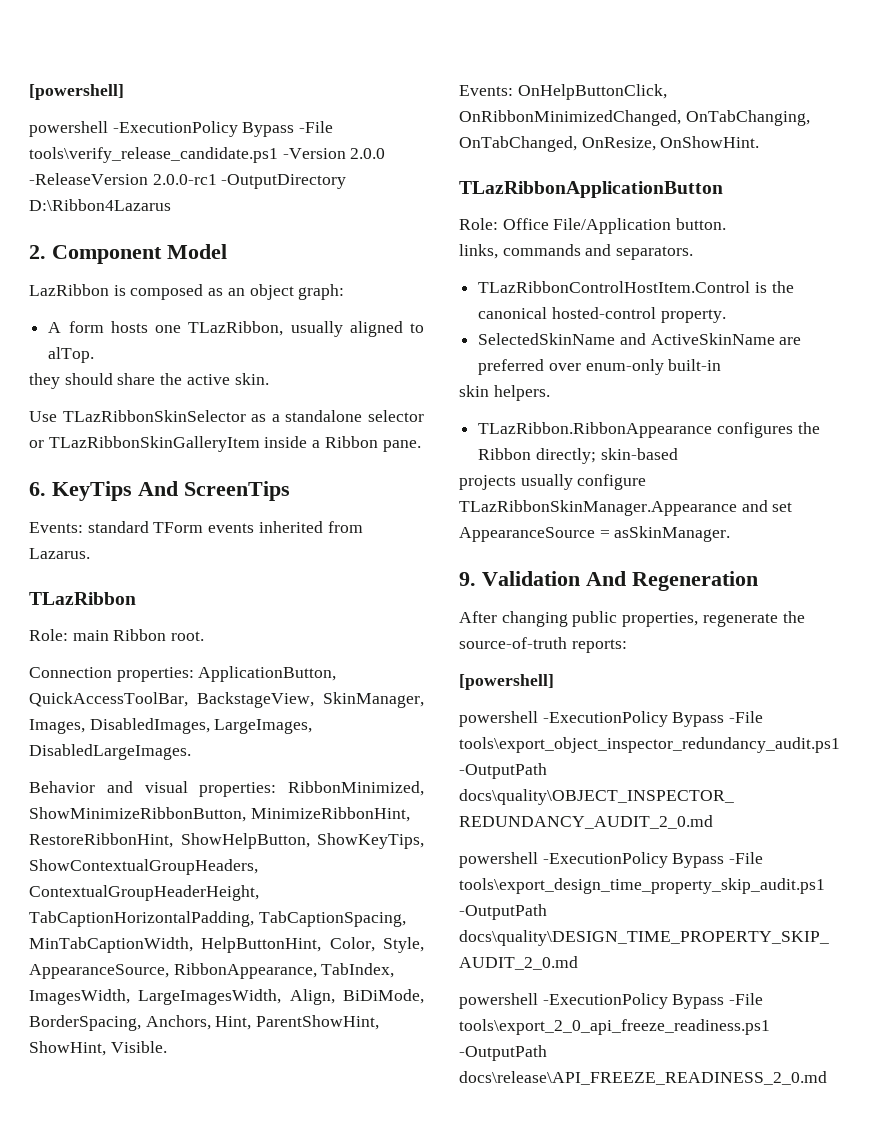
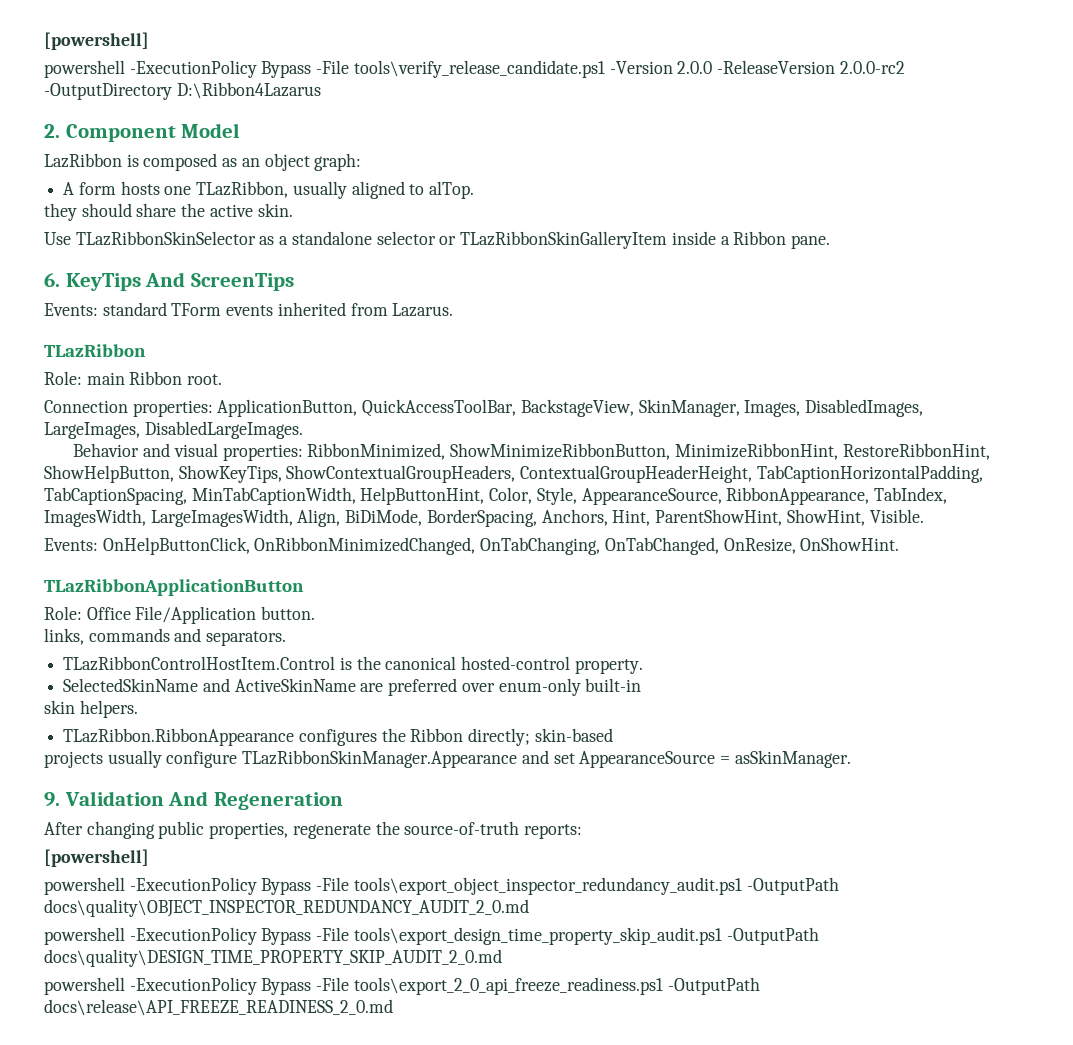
[152,174,217,185] 2.0.0-rc1 -> [839,61,905,74] 2.0.0-rc2

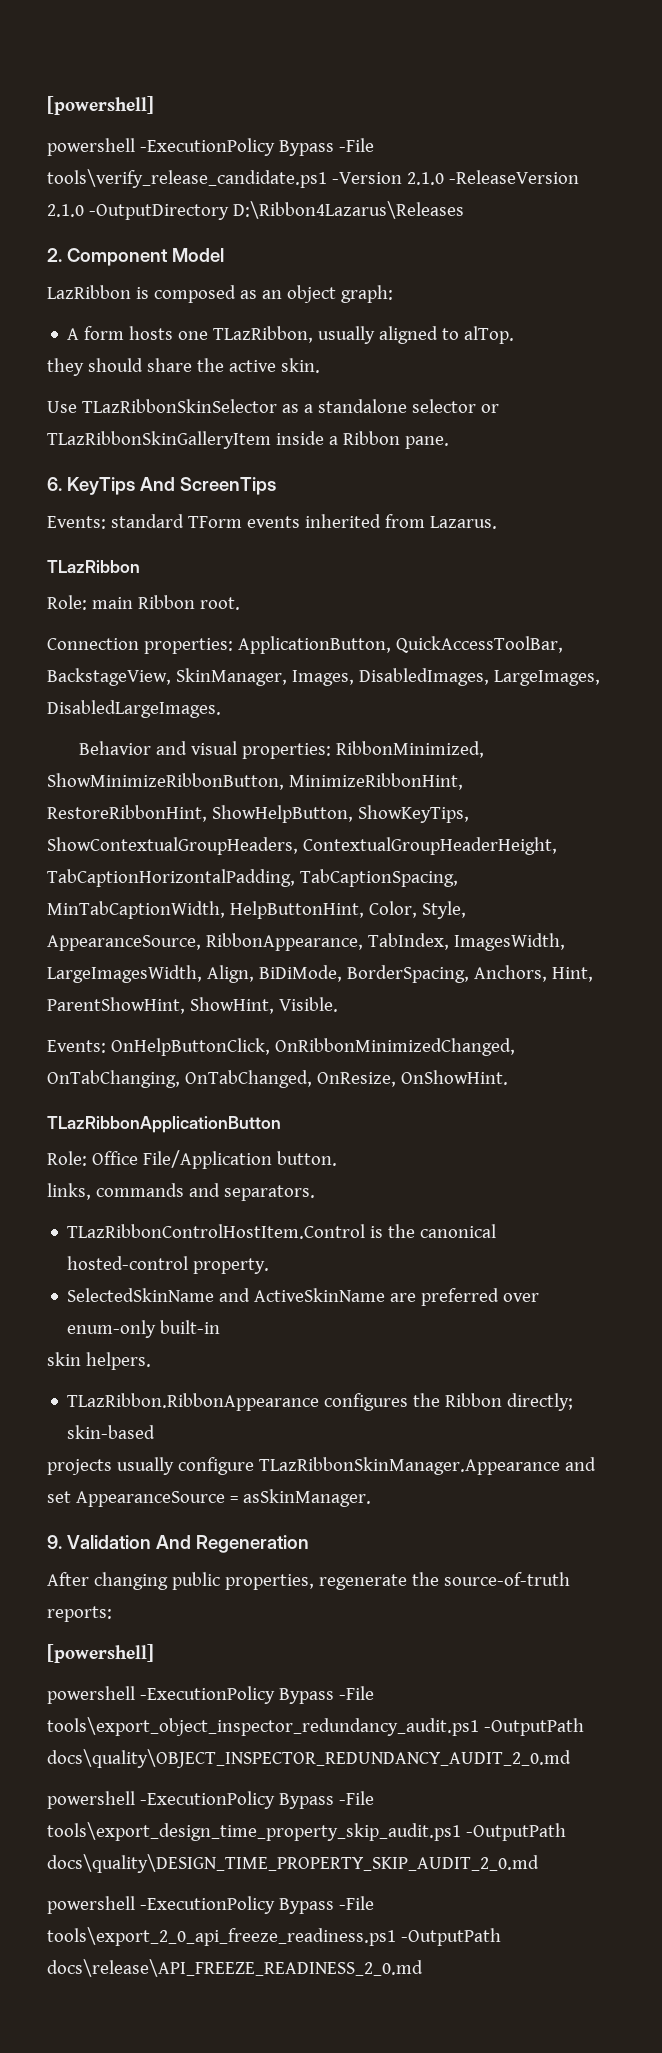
[677,60,905,74] [44,82,321,100] 2.0.0 -ReleaseVersion 2.0.0-rc2 -OutputDirectory D:\Ribbon4Lazarus -> [406,170,579,185] [47,201,464,220] 2.1.0 -ReleaseVersion 2.1.0 -OutputDirectory D:\Ribbon4Lazarus\Releases

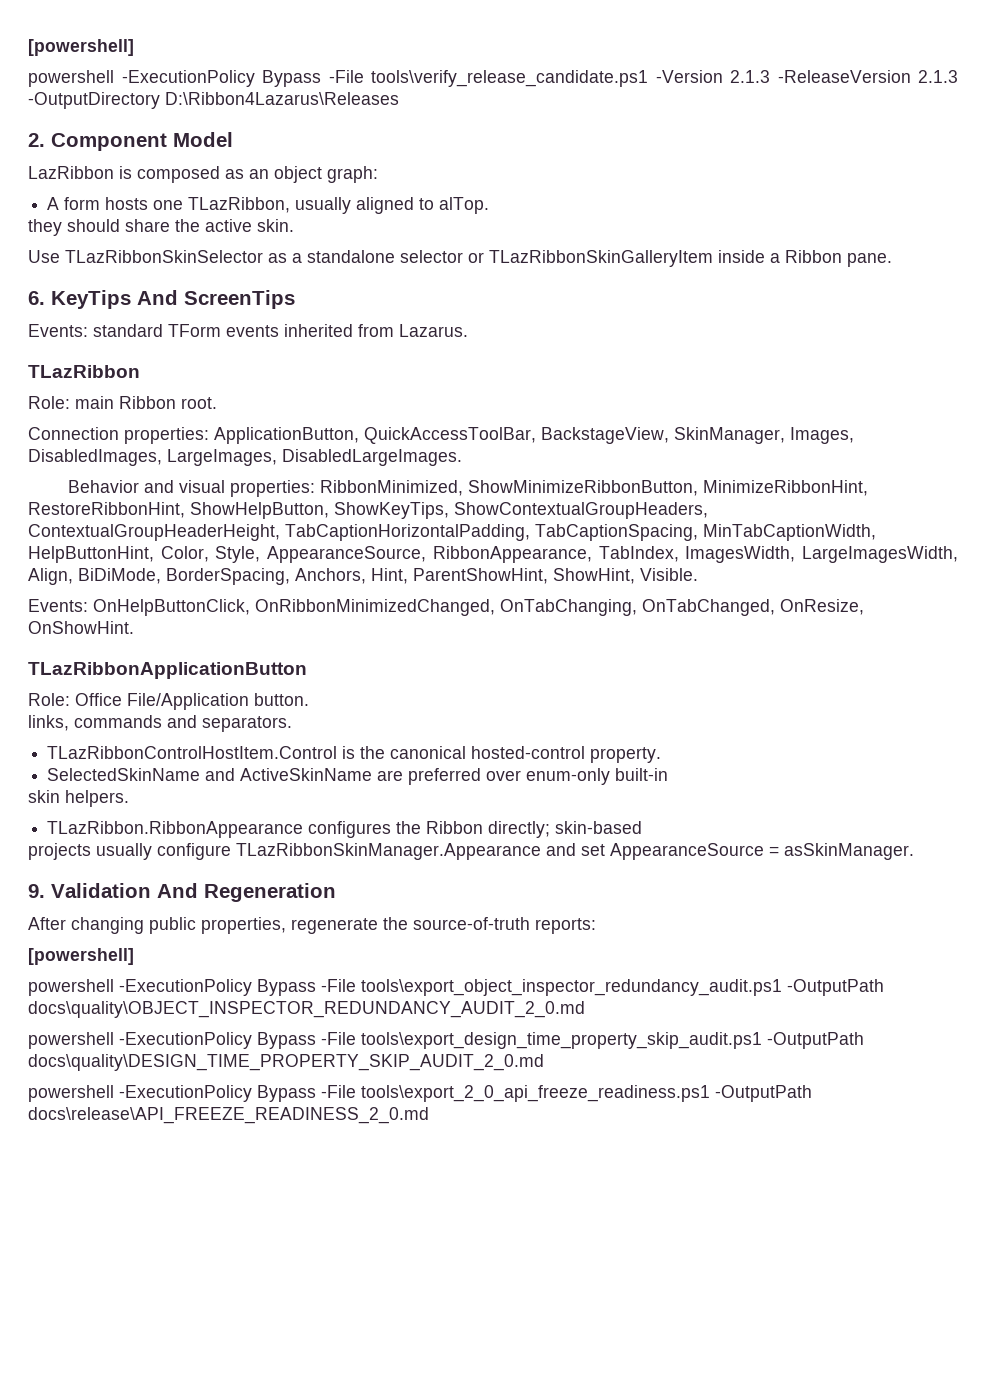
[406,170,579,185] [47,204,84,217] 2.1.0 -ReleaseVersion 2.1.0 -> [730,70,958,83] 2.1.3 -ReleaseVersion 2.1.3

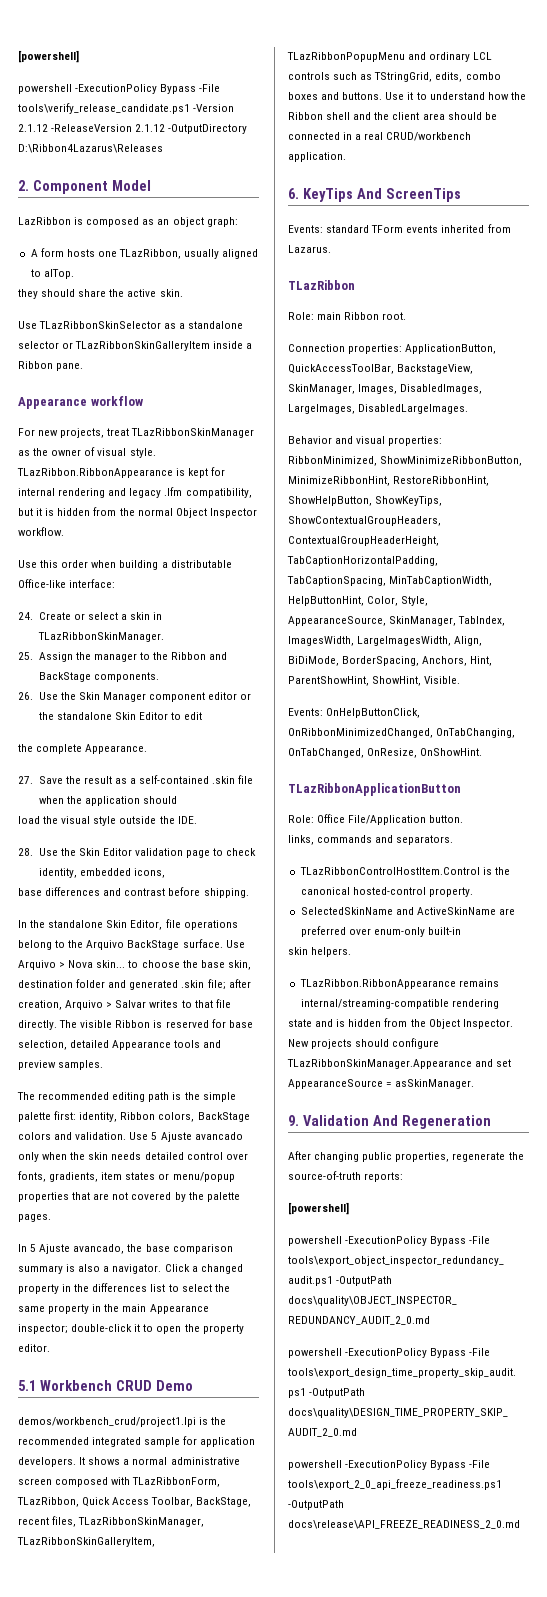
[730,70,958,83] 2.1.3 -ReleaseVersion 2.1.3 -> [18,124,166,132] 2.1.12 -ReleaseVersion 2.1.12
(892, 260) none -> [18,396,143,409] [18,428,255,438] [18,447,156,458] [17,467,226,478] [18,487,252,498] [18,507,257,518] [18,527,64,536] [18,560,232,570] [18,579,116,588] [18,612,163,620] [37,632,164,642] [18,652,228,662] [38,672,159,682] [18,692,252,702] [38,712,203,720] [18,744,148,754] [18,775,254,784] [38,796,178,806] [18,816,197,826] [18,848,257,858] [38,868,165,878] [18,887,249,898] [18,919,238,930] [18,939,245,950] [18,960,251,970] [18,979,251,990] [18,999,231,1010] [18,1019,253,1030] [18,1040,222,1050] [18,1060,104,1070] [17,1092,236,1102] [18,1111,250,1122] [18,1132,243,1142] [18,1152,248,1162] [18,1171,235,1182] [18,1192,240,1202] [18,1214,51,1222] [18,1244,233,1254] [18,1264,243,1274] [18,1283,230,1294] [18,1304,209,1314] [18,1324,244,1334] [18,1344,50,1352] [18,1380,193,1391] [18,1417,227,1427] [18,1436,256,1447] [18,1457,240,1467] [18,1477,221,1487] [17,1497,252,1507] [18,1516,205,1527] [17,1537,155,1547] [287,52,493,62] [288,72,501,82] [288,92,526,100] [288,112,497,120] [288,132,472,141] [288,152,346,162] // Appearance workflow // For new projects, treat TLazRibbonSkinManager as the owner of visual style. TLazRibbon.RibbonAppearance is kept for internal rendering and legacy .lfm compatibility, but it is hidden from the normal Object Inspector workflow. // Use this order when building a distributable Office-like interface: // 24. Create or select a skin in TLazRibbonSkinManager. // 25. Assign the manager to the Ribbon and BackStage components. // 26. Use the Skin Manager component editor or the standalone Skin Editor to edit // the complete Appearance. // 27. Save the result as a self-contained .skin file when the application should // load the visual style outside the IDE. // 28. Use the Skin Editor validation page to check identity, embedded icons, // base differences and contrast before shipping. // In the standalone Skin Editor, file operations belong to the Arquivo BackStage surface. Use Arquivo > Nova skin... to choose the base skin, destination folder and generated .skin file; after creation, Arquivo > Salvar writes to that file directly. The visible Ribbon is reserved for base selection, detailed Appearance tools and preview samples. // The recommended editing path is the simple palette first: identity, Ribbon colors, BackStage colors and validation. Use 5 Ajuste avancado only when the skin needs detailed control over fonts, gradients, item states or menu/popup properties that are not covered by the palette pages. // In 5 Ajuste avancado, the base comparison summary is also a navigator. Click a changed property in the differences list to select the same property in the main Appearance inspector; double-click it to open the property editor. // 5.1 Workbench CRUD Demo // demos/workbench_crud/project1.lpi is the recommended integrated sample for application developers. It shows a normal administrative screen composed with TLazRibbonForm, TLazRibbon, Quick Access Toolbar, BackStage, recent files, TLazRibbonSkinManager, TLazRibbonSkinGalleryItem, TLazRibbonPopupMenu and ordinary LCL controls such as TStringGrid, edits, combo boxes and buttons. Use it to understand how the Ribbon shell and the client area should be connected in a real CRUD/workbench application.
[432,546,592,563] RibbonAppearance, -> [389,616,457,626] SkinManager,
[308,821,643,838] [28,843,152,860] configures the Ribbon directly; skin-based // projects usually -> [458,979,499,987] [300,999,499,1009] [288,1018,513,1029] [288,1039,390,1049] remains internal/streaming-compatible rendering // state and is hidden from the Object Inspector. New projects should

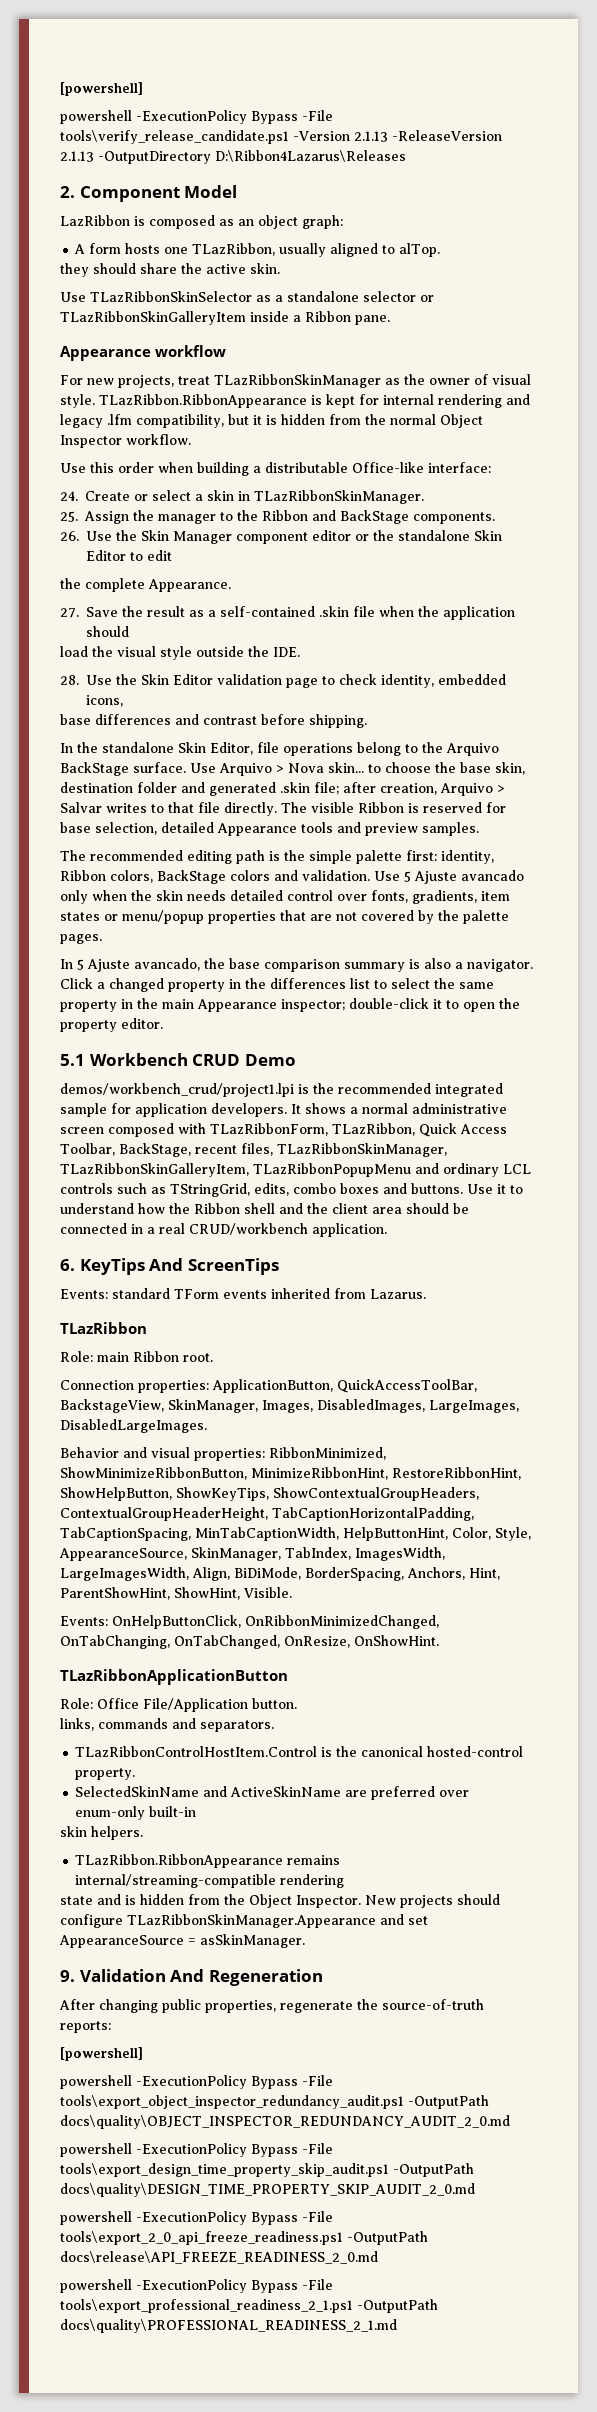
[18,124,166,132] 2.1.12 -ReleaseVersion 2.1.12 -> [354,130,502,142] [60,151,94,162] 2.1.13 -ReleaseVersion 2.1.13
(520, 1524) none -> [60,2279,333,2293] [60,2299,438,2313] [60,2319,397,2333] // powershell -ExecutionPolicy Bypass -File tools\export_professional_readiness_2_1.ps1 -OutputPath docs\quality\PROFESSIONAL_READINESS_2_1.md

